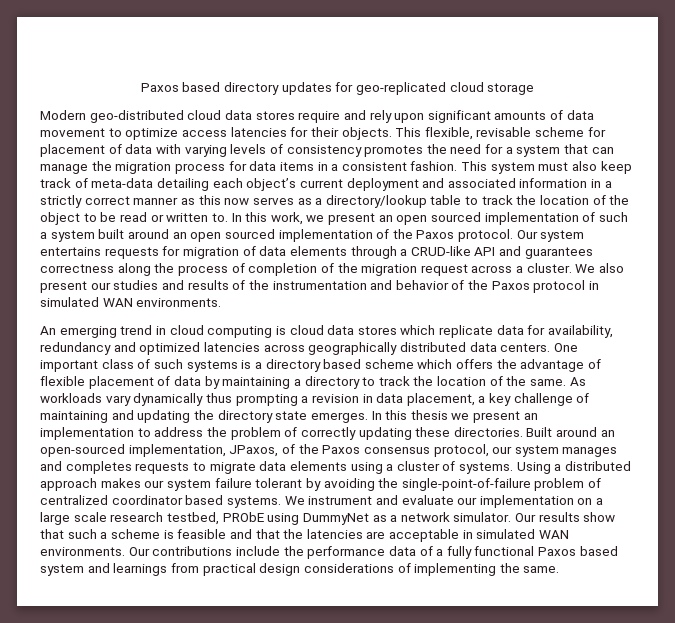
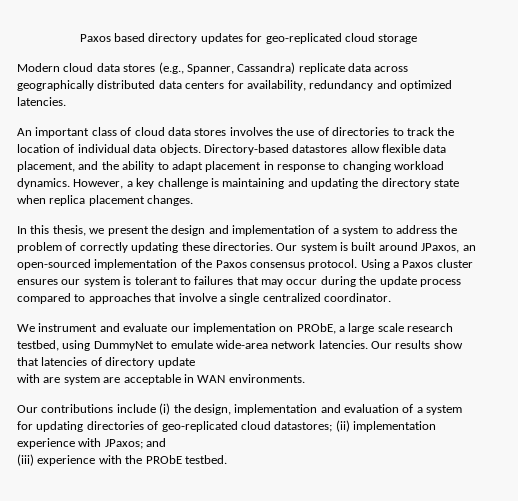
[89,110,594,123] [40,127,606,140] [40,144,614,157] [40,161,632,174] [40,178,612,191] [40,195,630,208] [40,212,628,225] [40,229,585,242] [40,246,593,259] [40,263,625,276] [40,280,600,293] [40,297,222,307] [40,325,614,338] [40,342,578,355] [40,359,602,372] [40,376,586,389] [40,393,475,406] geo-distributed cloud data stores require and rely upon significant amounts of data movement to optimize access latencies for their objects. This flexible, revisable scheme for placement of data with varying levels of consistency promotes the need for a system that can manage the migration process for data items in a consistent fashion. This system must also keep track of meta-data detailing each object’s current deployment and associated information in a strictly correct manner as this now serves as a directory/lookup table to track the location of the object to be read or written to. In this work, we present an open sourced implementation of such a system built around an open sourced implementation of the Paxos protocol. Our system entertains requests for migration of data elements through a CRUD-like API and guarantees correctness along the process of completion of the migration request across a cluster. We also present our studies and results of the instrumentation and behavior of the Paxos protocol in simulated WAN environments. // An emerging trend in cloud computing is cloud data stores which replicate data for availability, redundancy and optimized latencies across geographically distributed data centers. One important class of such systems is a directory based scheme which offers the advantage of flexible placement of data by maintaining a directory to track the location of the same. As workloads vary dynamically thus prompting a revision in data placement, -> [63,62,409,74] [17,80,452,91] [17,97,66,106] [17,127,455,138] [17,144,447,155] [17,161,445,172] [17,178,124,189] cloud data stores (e.g., Spanner, Cassandra) replicate data across geographically distributed data centers for availability, redundancy and optimized latencies. // An important class of cloud data stores involves the use of directories to track the location of individual data objects. Directory-based datastores allow flexible data placement, and the ability to adapt placement in response to changing workload dynamics. However,
[576,393,590,403] of -> [210,178,219,187] is
[310,410,538,423] [40,427,134,440] emerges. In this thesis we present an implementation -> [17,195,194,206] [17,225,379,236] when replica placement changes. // In this thesis, we present the design and implementation of a system
[526,427,615,437] [40,444,618,457] [40,461,632,474] [40,478,602,491] [40,495,281,508] Built around an open-sourced implementation, JPaxos, of the Paxos consensus protocol, our system manages and completes requests to migrate data elements using a cluster of systems. Using a distributed approach makes our system failure tolerant by avoiding the single-point-of-failure problem of centralized coordinator based systems. -> [276,242,476,253] [17,259,473,270] [17,276,461,287] [17,293,391,304] Our system is built around JPaxos, an open-sourced implementation of the Paxos consensus protocol. Using a Paxos cluster ensures our system is tolerant to failures that may occur during the update process compared to approaches that involve a single centralized coordinator. //
(593, 501) none -> [296,323,336,334] PRObE,
[222,512,264,522] PRObE -> (59, 345) none
[372,512,616,522] [40,529,363,539] as a network simulator. Our results show that such a scheme is feasible and that the latencies -> [156,340,463,349] [17,357,195,368] [17,374,100,385] to emulate wide-area network latencies. Our results show that latencies of directory update // with are system
[476,529,570,539] [40,547,125,556] simulated WAN environments. -> [197,374,305,383] WAN environments. //
[283,546,618,559] [40,563,560,576] the performance data of a fully functional Paxos based system and learnings from practical design considerations of implementing the same. -> [159,403,463,415] [17,420,436,432] [17,438,167,449] [17,454,227,466] (i) the design, implementation and evaluation of a system for updating directories of geo-replicated cloud datastores; (ii) implementation experience with JPaxos; and // (iii) experience with the PRObE testbed.

